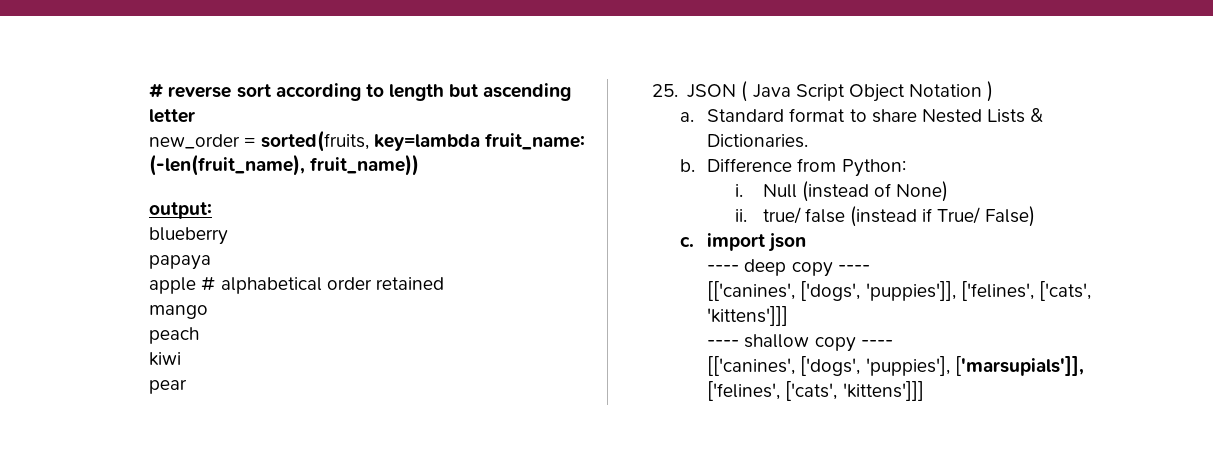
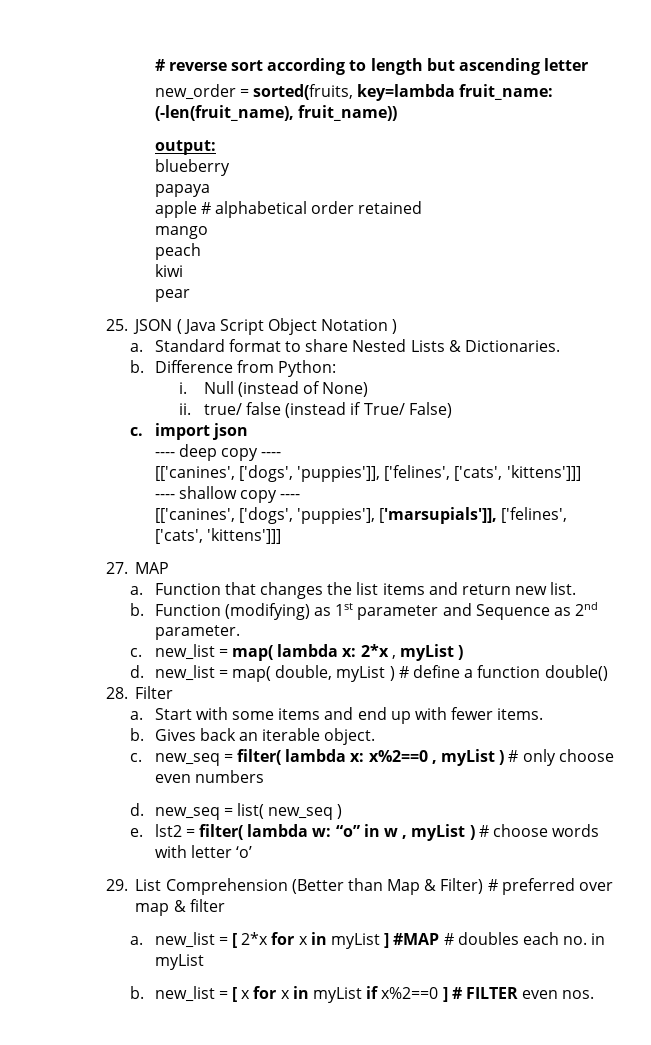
(924, 391) none -> [105,562,170,574] [130,582,577,599] [130,602,599,620] [154,625,240,640] [130,644,464,661] [130,665,608,682] [105,686,174,699] [130,707,544,724] [130,728,376,745] [130,749,614,766] [154,770,264,783] [130,803,343,820] [130,824,600,841] [154,845,253,858] [105,878,613,895] [135,899,225,916] [130,932,606,949] [154,954,204,970] [130,986,595,1003] // 27. MAP // a. Function that changes the list items and return new list. // b. Function (modifying) as 1st parameter and Sequence as 2nd parameter. // c. new_list = map( lambda x: 2*x , myList ) // d. new_list = map( double, myList ) # define a function double() // 28. Filter // a. Start with some items and end up with fewer items. // b. Gives back an iterable object. // c. new_seq = filter( lambda x: x%2==0 , myList ) # only choose even numbers // d. new_seq = list( new_seq ) // e. lst2 = filter( lambda w: “o” in w , myList ) # choose words with letter ‘o’ // 29. List Comprehension (Better than Map & Filter) # preferred over map & filter // a. new_list = [ 2*x for x in myList ] #MAP # doubles each no. in myList // b. new_list = [ x for x in myList if x%2==0 ] # FILTER even nos.

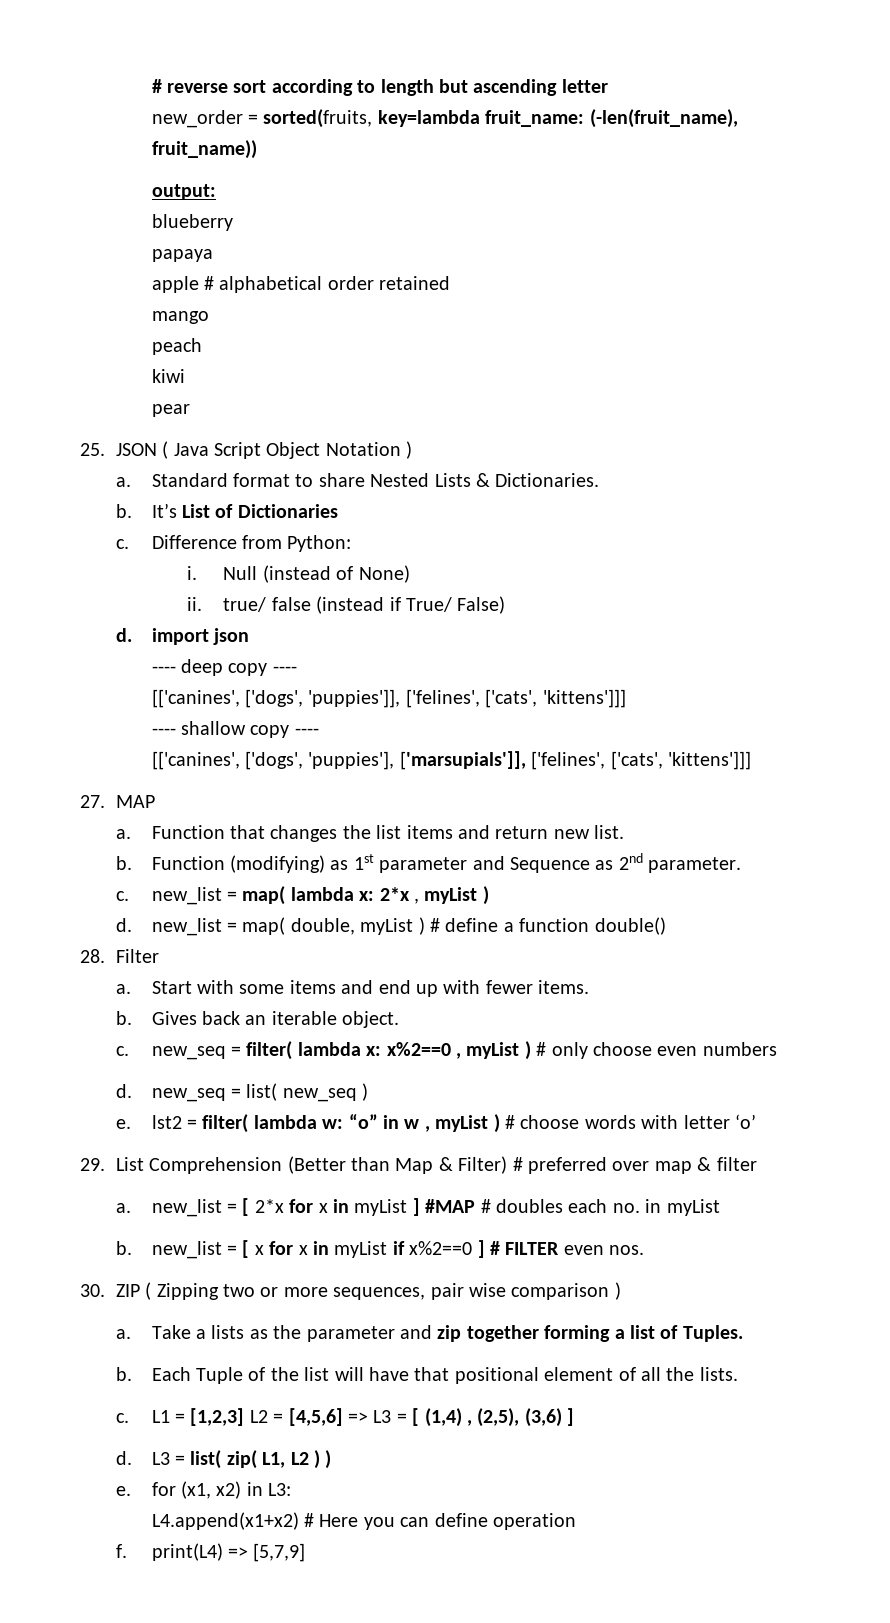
(145, 366) none -> [151,503,338,518] [115,539,129,549] It’s List of Dictionaries // c.
[130,427,144,436] c. -> [115,628,132,642] d.
(595, 994) none -> [79,1282,621,1300] [115,1325,743,1342] [115,1367,738,1384] [115,1408,575,1427] [115,1450,332,1469] [115,1481,292,1499] [151,1512,576,1530] [115,1543,306,1562] // 30. ZIP ( Zipping two or more sequences, pair wise comparison ) // a. Take a lists as the parameter and zip together forming a list of Tuples. // b. Each Tuple of the list will have that positional element of all the lists. // c. L1 = [1,2,3] L2 = [4,5,6] => L3 = [ (1,4) , (2,5), (3,6) ] // d. L3 = list( zip( L1, L2 ) ) // e. for (x1, x2) in L3: // L4.append(x1+x2) # Here you can define operation // f. print(L4) => [5,7,9]

